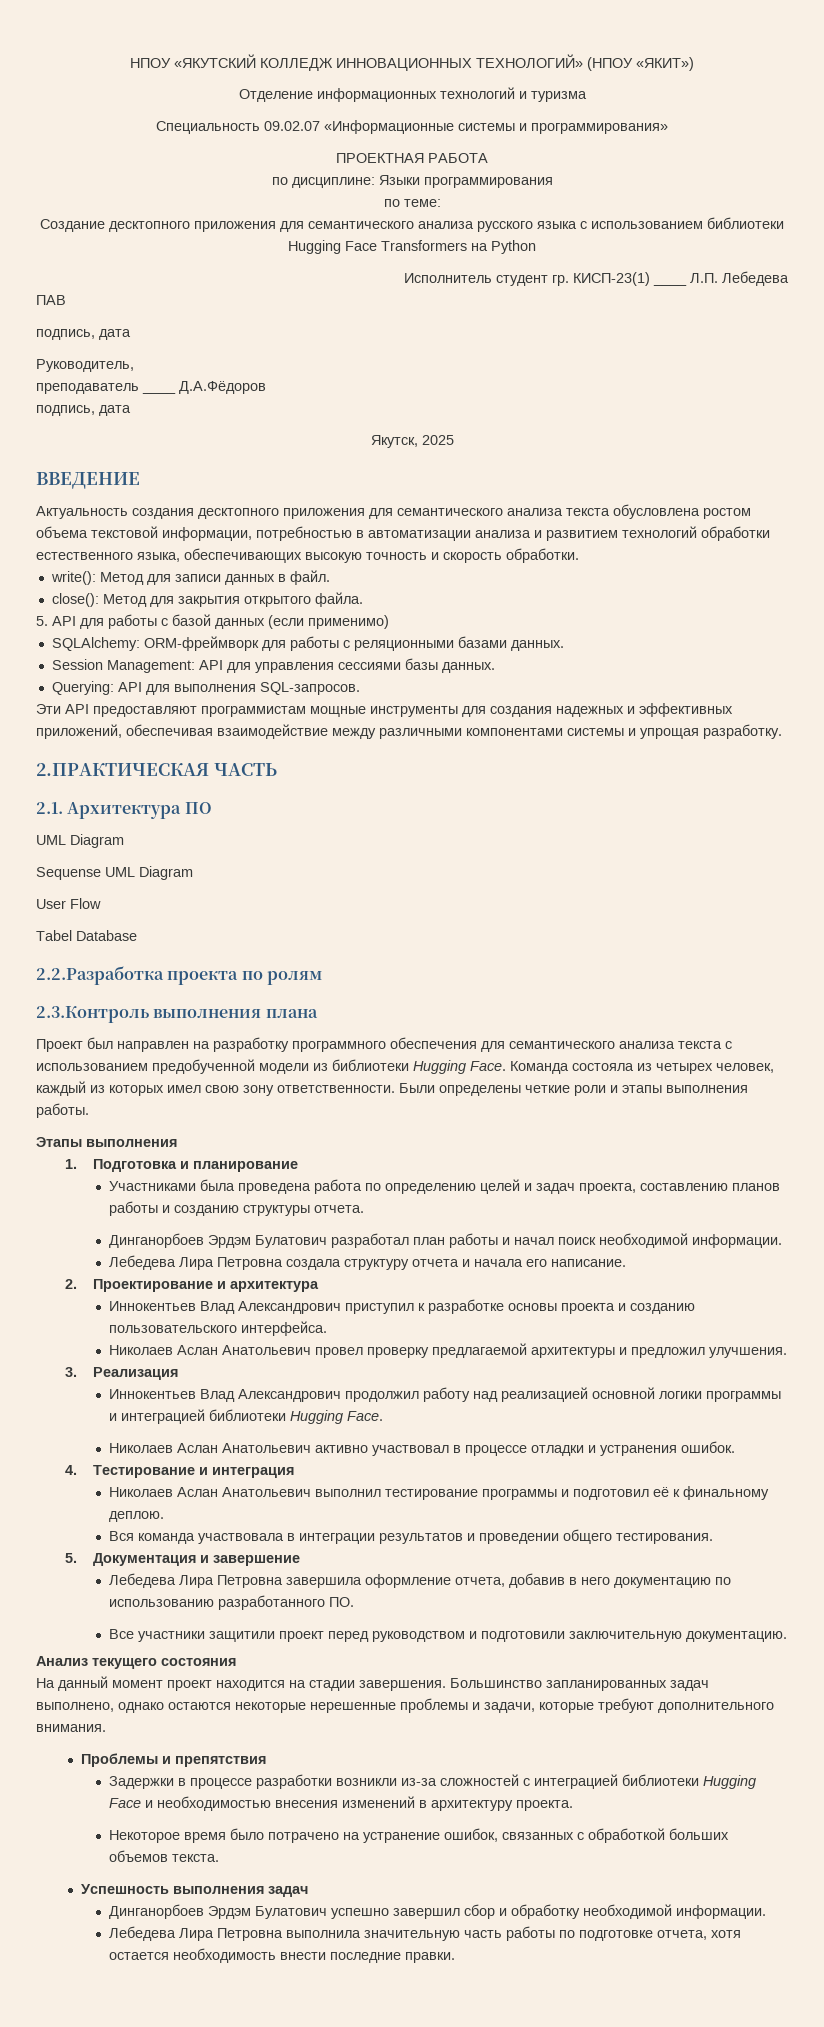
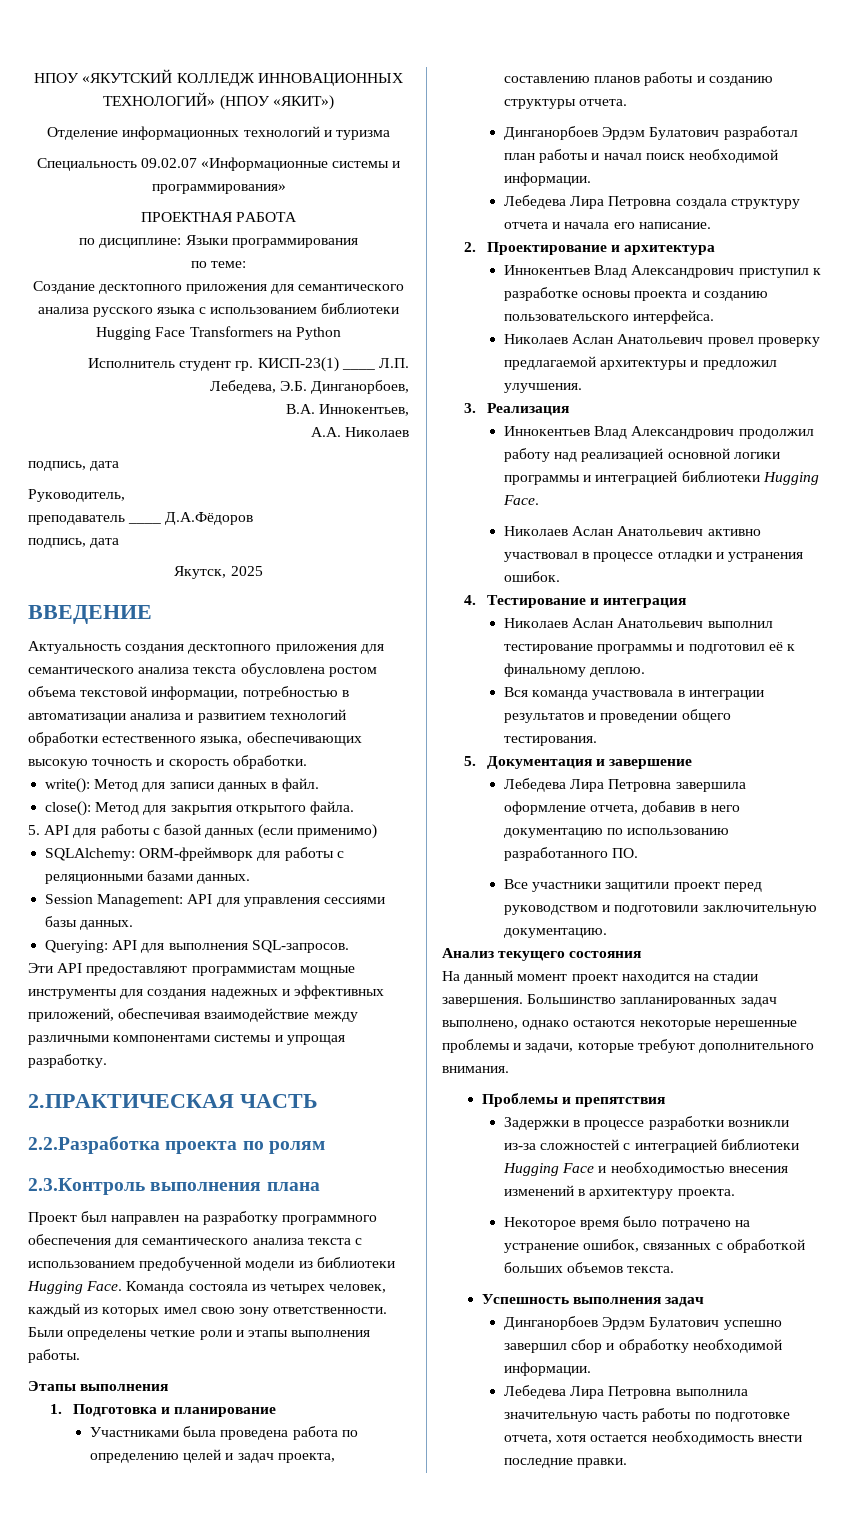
[722,271,789,286] [36,295,66,305] Лебедева // ПАВ -> [209,380,409,394] [285,404,409,416] [310,427,409,437] Лебедева, Э.Б. Динганорбоев, // В.А. Иннокентьев, // А.А. Николаев
[36,802,212,819] [36,834,124,848] [36,866,193,880] [36,898,101,909] [36,930,137,941] // 2.1. Архитектура ПО // UML Diagram // Sequense UML Diagram // User Flow // Tabel Database -> (318, 1101) none

